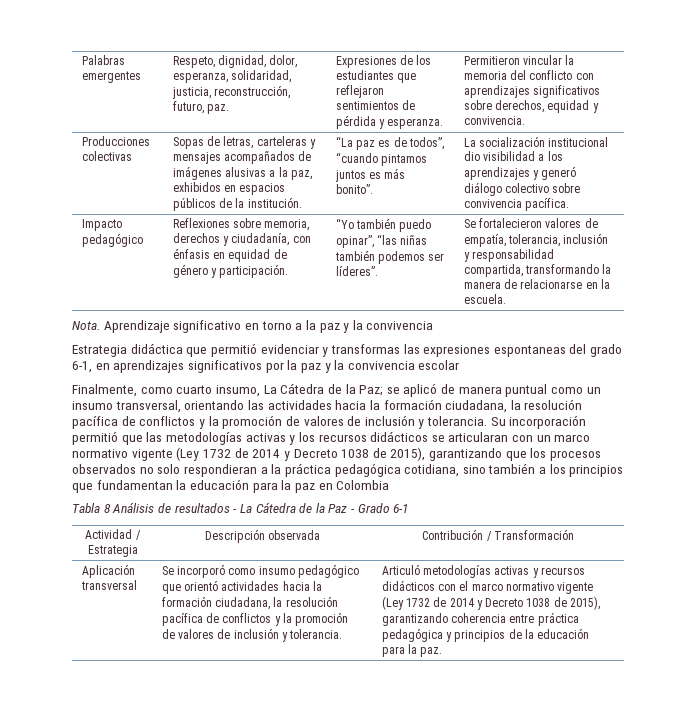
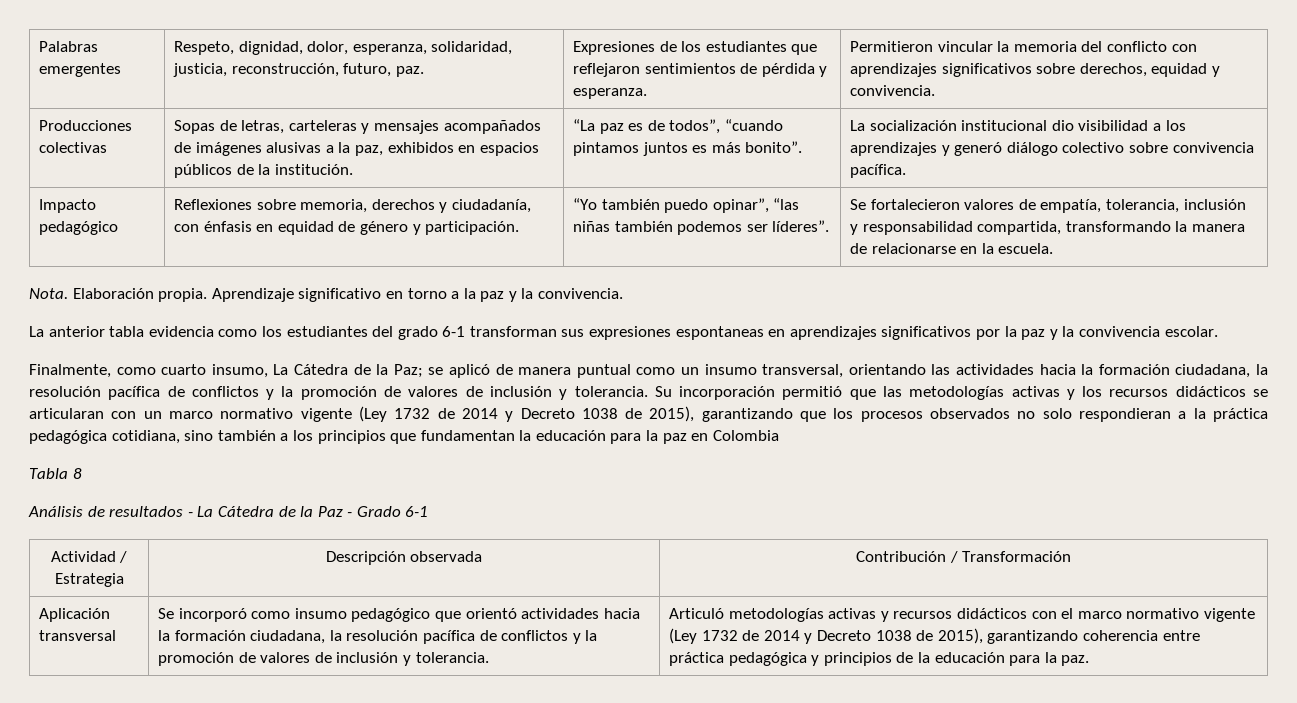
(100, 325) none -> [72,288,208,302] Elaboración propia.
[366,321,434,330] [72,343,623,357] [72,361,92,373] convivencia // Estrategia didáctica que permitió evidenciar y transformas las expresiones espontaneas del grado 6-1, -> [538,288,624,299] [29,326,764,340] convivencia. // La anterior tabla evidencia como los estudiantes del grado 6-1 transforman sus expresiones espontaneas
[418,360,460,370] escolar -> [1164,326,1218,337] escolar.
(111, 508) none -> (82, 473) //

